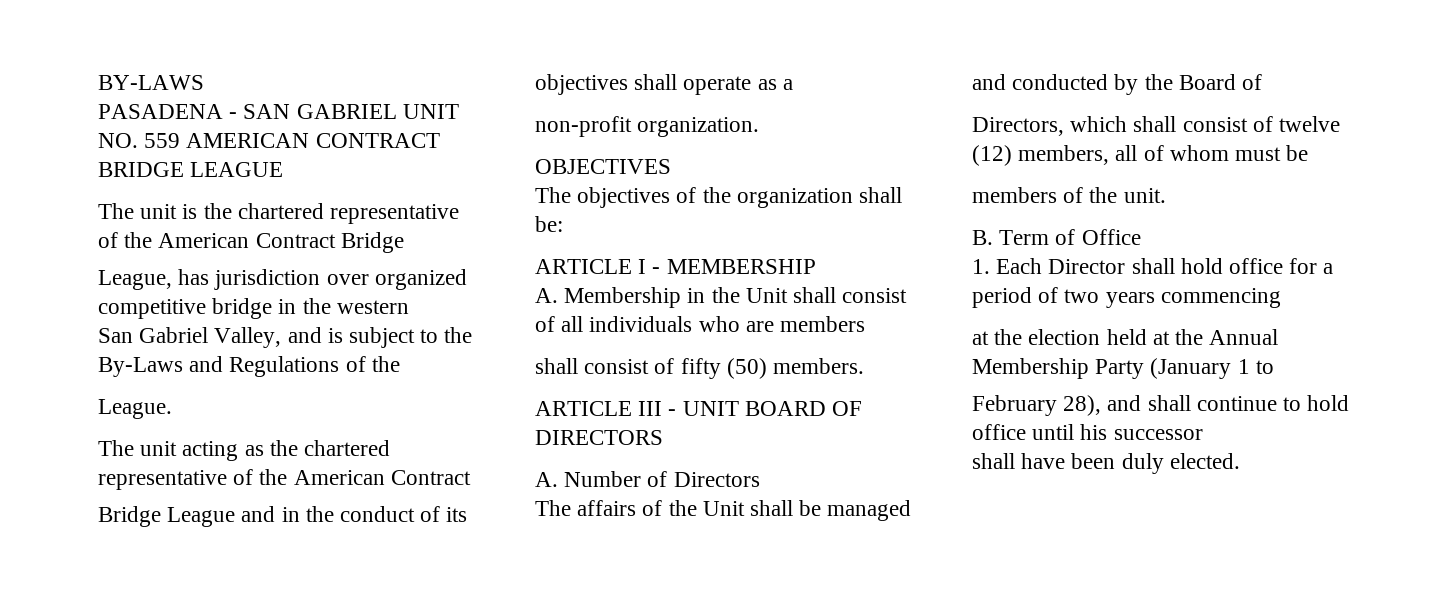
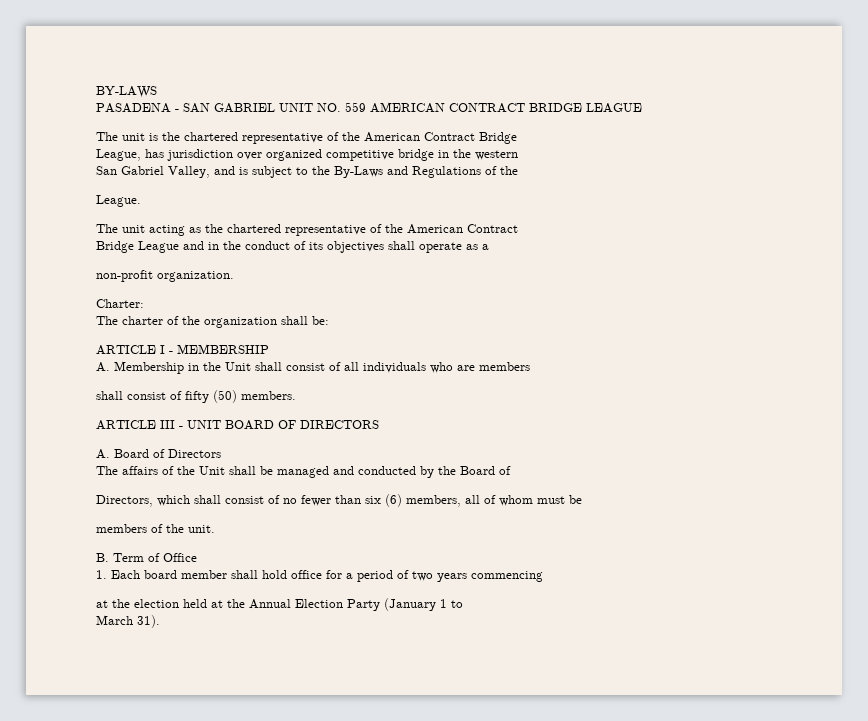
[535,159,671,174] [535,187,671,208] OBJECTIVES // The objectives -> [96,299,144,308] [96,316,163,325] Charter: // The charter
[564,471,642,487] Number -> [114,449,149,458] Board
[1279,116,1341,132] [972,145,1012,166] twelve (12) -> [283,494,402,507] no fewer than six (6)
[1048,259,1126,274] Director -> [144,570,227,579] board member
[972,358,1089,379] Membership -> [295,599,343,608] Election
[972,395,1350,416] [972,424,1203,440] [972,453,1240,474] February 28), and shall continue to hold office until his successor // shall have been duly elected. -> [96,615,160,628] March 31).

